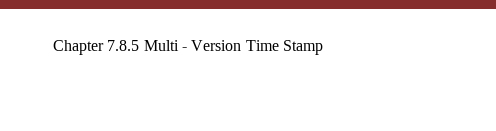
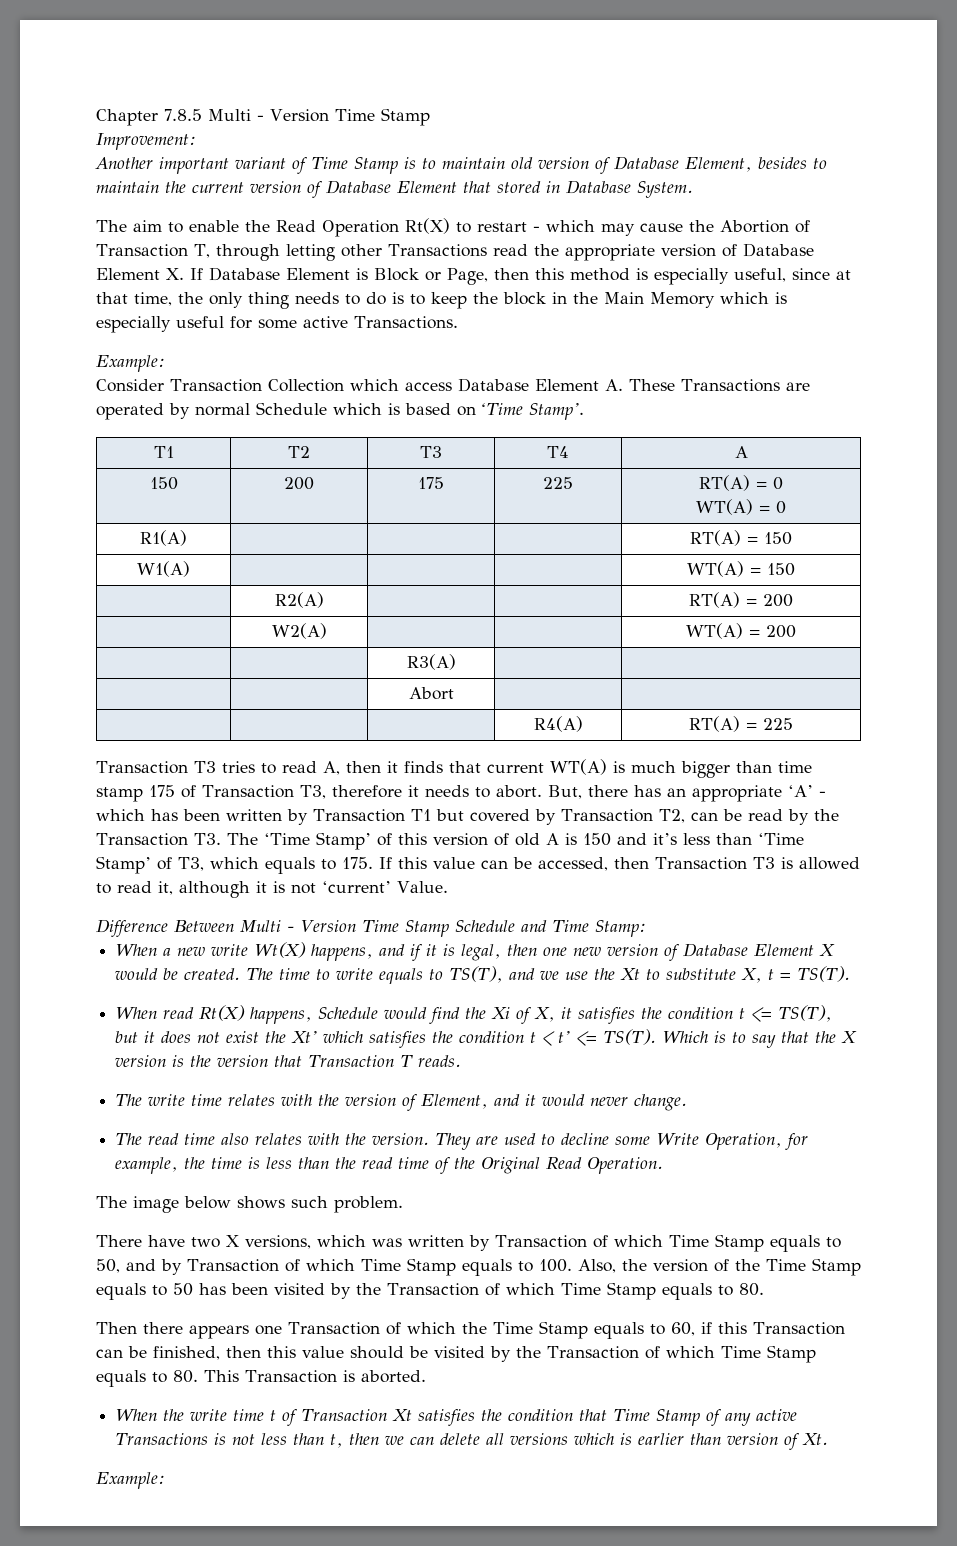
(323, 47) none -> [96,133,196,150] [95,156,827,174] [96,180,693,198] [96,218,810,237] [96,243,814,261] [96,267,851,285] [96,292,787,309] [96,316,458,333] [96,355,165,372] [96,378,810,392] [96,402,584,420] [153,446,174,458] [288,446,310,458] [420,446,442,458] [547,446,569,458] [734,446,748,458] [149,477,178,490] [284,477,314,490] [418,477,444,489] [543,477,573,489] [699,475,783,491] [696,499,786,515] [140,530,187,546] [690,530,792,546] [137,561,190,577] [687,561,795,577] [274,592,324,608] [689,592,793,608] [271,623,327,639] [686,623,796,639] [406,654,456,670] [408,687,454,700] [533,716,583,732] [689,716,793,732] [96,759,812,778] [96,785,826,802] [96,809,839,825] [96,832,804,850] [96,856,860,874] [96,881,448,898] [96,919,646,937] [115,942,836,961] [115,966,851,984] [115,1005,833,1024] [115,1029,858,1048] [115,1055,462,1067] [115,1094,688,1111] [115,1133,809,1150] [115,1157,664,1174] [96,1196,403,1213] [96,1234,841,1252] [96,1258,861,1276] [96,1282,764,1300] [96,1321,845,1339] [96,1345,816,1363] [96,1370,426,1387] [115,1409,798,1426] [115,1433,829,1450] [96,1472,165,1489] // Improvement: // Another important variant of Time Stamp is to maintain old version of Database Element, besides to maintain the current version of Database Element that stored in Database System. // The aim to enable the Read Operation Rt(X) to restart - which may cause the Abortion of Transaction T, through letting other Transactions read the appropriate version of Database Element X. If Database Element is Block or Page, then this method is especially useful, since at that time, the only thing needs to do is to keep the block in the Main Memory which is especially useful for some active Transactions. // Example: // Consider Transaction Collection which access Database Element A. These Transactions are operated by normal Schedule which is based on ‘Time Stamp’. // T1 | T2 | T3 | T4 | A // 150 | 200 | 175 | 225 | RT(A) = 0 // WT(A) = 0 // R1(A) | | | | RT(A) = 150 // W1(A) | | | | WT(A) = 150 // | R2(A) | | | RT(A) = 200 // | W2(A) | | | WT(A) = 200 // | | R3(A) | | // | | Abort | | // | | | R4(A) | RT(A) = 225 // Transaction T3 tries to read A, then it finds that current WT(A) is much bigger than time stamp 175 of Transaction T3, therefore it needs to abort. But, there has an appropriate ‘A’ - which has been written by Transaction T1 but covered by Transaction T2, can be read by the Transaction T3. The ‘Time Stamp’ of this version of old A is 150 and it’s less than ‘Time Stamp’ of T3, which equals to 175. If this value can be accessed, then Transaction T3 is allowed to read it, although it is not ‘current’ Value. // Difference Between Multi - Version Time Stamp Schedule and Time Stamp: // When a new write Wt(X) happens, and if it is legal, then one new version of Database Element X would be created. The time to write equals to TS(T), and we use the Xt to substitute X, t = TS(T). // When read Rt(X) happens, Schedule would find the Xi of X, it satisfies the condition t <= TS(T), but it does not exist the Xt’ which satisfies the condition t < t’ <= TS(T). Which is to say that the X version is the version that Transaction T reads. // The write time relates with the version of Element, and it would never change. // The read time also relates with the version. They are used to decline some Write Operation, for example, the time is less than the read time of the Original Read Operation. // The image below shows such problem. // There have two X versions, which was written by Transaction of which Time Stamp equals to 50, and by Transaction of which Time Stamp equals to 100. Also, the version of the Time Stamp equals to 50 has been visited by the Transaction of which Time Stamp equals to 80. // Then there appears one Transaction of which the Time Stamp equals to 60, if this Transaction can be finished, then this value should be visited by the Transaction of which Time Stamp equals to 80. This Transaction is aborted. // When the write time t of Transaction Xt satisfies the condition that Time Stamp of any active Transactions is not less than t, then we can delete all versions which is earlier than version of Xt. // Example:

